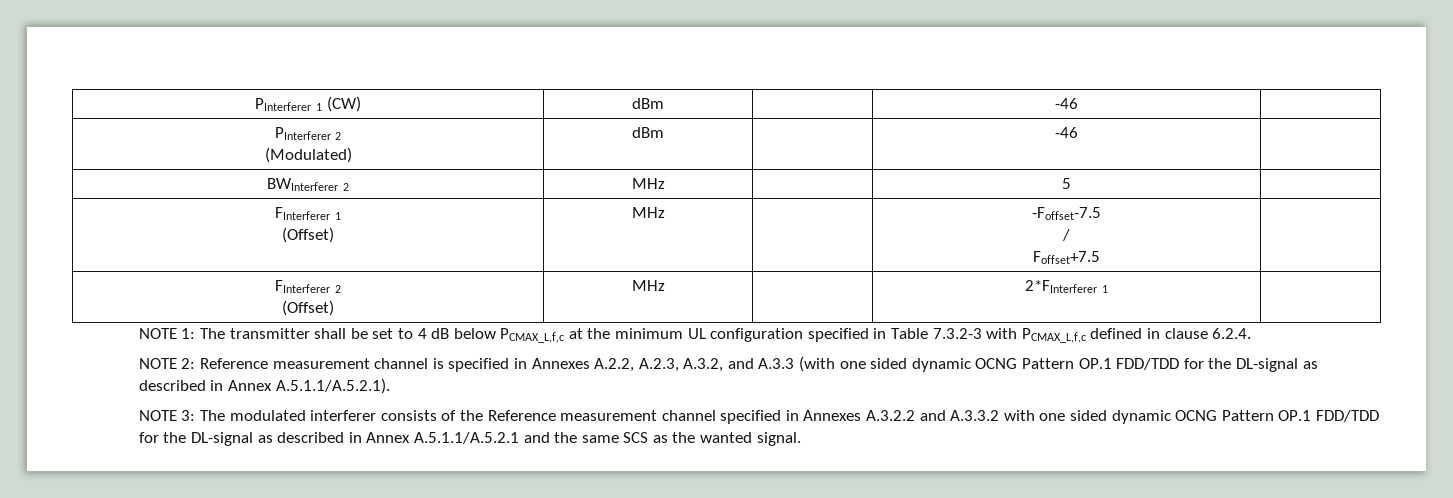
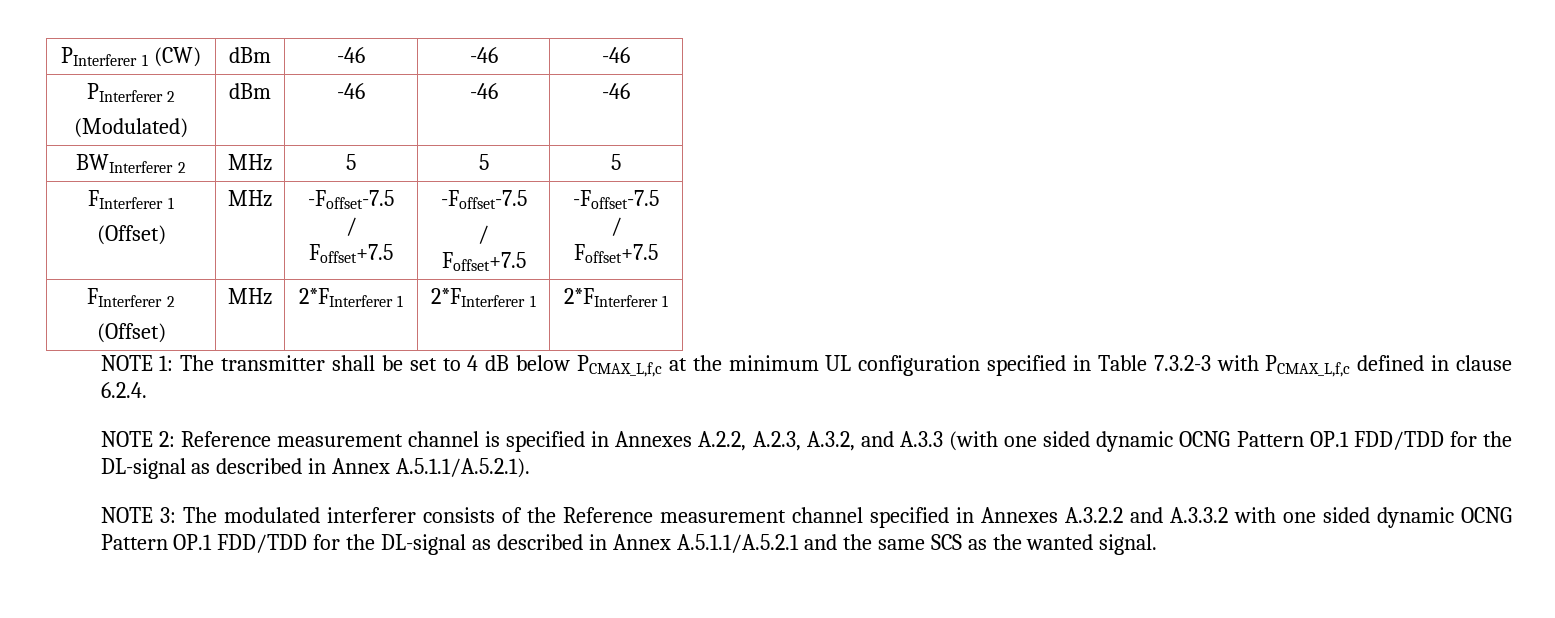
[1055,98,1078,109] | -46 | -> [337,47,365,63] [469,47,498,63] [602,47,630,63] -46 | -46 | -46
[1055,127,1078,138] | -46 | -> [337,83,365,99] [469,83,498,99] [602,83,630,99] -46 | -46 | -46
[1062,178,1071,189] | 5 | -> [346,154,356,170] [478,154,489,170] [611,154,621,170] 5 | 5 | 5
[1032,207,1101,220] [1062,229,1070,241] [1033,251,1100,264] | -Foffset-7.5 // / // Foffset+7.5 | -> [308,190,394,209] [345,217,357,236] [309,244,393,263] [440,190,527,209] [478,225,489,244] [441,252,526,271] [573,190,659,209] [610,217,622,236] [574,244,658,263] -Foffset-7.5 // / // Foffset+7.5 | -Foffset-7.5 // / // Foffset+7.5 | -Foffset-7.5 // / // Foffset+7.5
[1025,280,1108,293] | 2*FInterferer 1 | -> [298,288,404,307] [431,288,536,307] [563,288,669,307] 2*FInterferer 1 | 2*FInterferer 1 | 2*FInterferer 1

